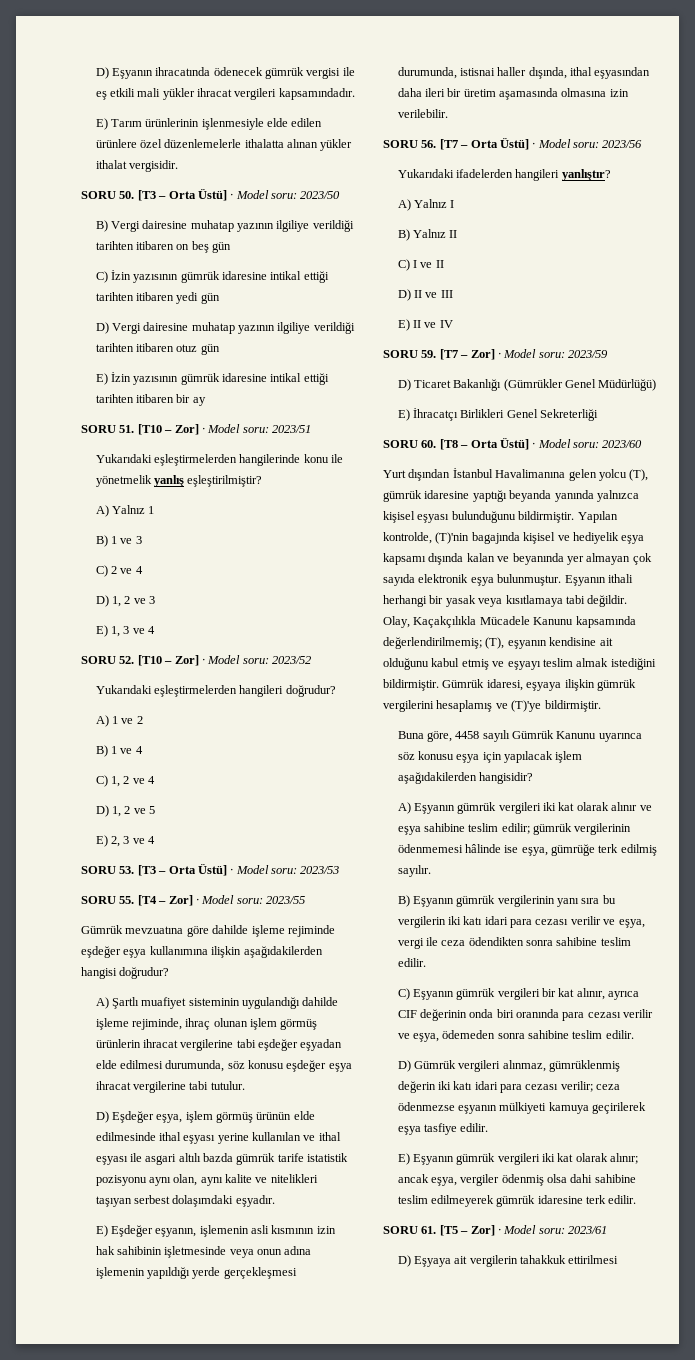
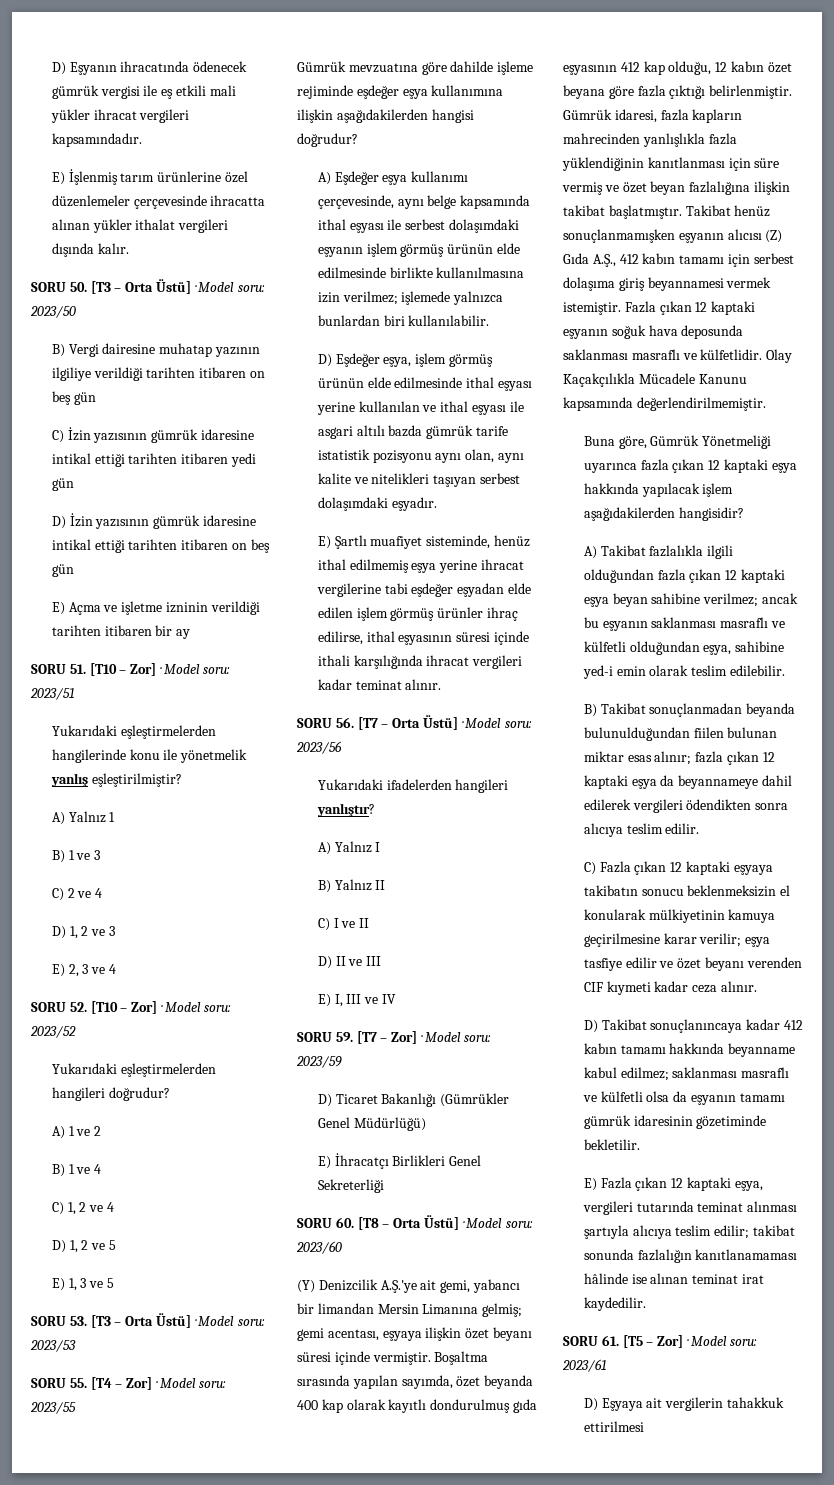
[110,118,323,130] [95,139,353,151] [95,160,178,172] Tarım ürünlerinin işlenmesiyle elde edilen ürünlere özel düzenlemelerle ithalatta alınan yükler ithalat vergisidir. -> [68,169,248,185] [51,195,266,209] [51,219,229,233] [51,243,129,257] İşlenmiş tarım ürünlerine özel düzenlemeler çerçevesinde ihracatta alınan yükler ithalat vergileri dışında kalır.
[111,322,355,334] [95,343,220,355] [95,372,329,385] [95,394,174,403] Vergi dairesine muhatap yazının ilgiliye verildiği tarihten itibaren otuz gün // E) İzin yazısının gümrük idaresine intikal ettiği tarihten itibaren -> [69,513,256,529] [51,539,270,553] [51,564,74,577] [51,601,260,615] [51,625,152,636] İzin yazısının gümrük idaresine intikal ettiği tarihten itibaren on beş gün // E) Açma ve işletme izninin verildiği tarihten itibaren
[110,626,120,637] 1, -> [68,964,79,977] 2,
[110,836,156,847] 2, 3 ve 4 -> [68,1278,114,1291] 1, 3 ve 5
[111,997,339,1009] [95,1018,318,1030] [95,1039,343,1051] [95,1060,352,1072] [95,1081,245,1093] Şartlı muafiyet sisteminin uygulandığı dahilde işleme rejiminde, ihraç olunan işlem görmüş ürünlerin ihracat vergilerine tabi eşdeğer eşyadan elde edilmesi durumunda, söz konusu eşdeğer eşya ihracat vergilerine tabi tutulur. -> [334,171,469,185] [317,195,531,209] [317,219,519,233] [317,243,520,257] [317,267,525,278] [317,291,504,305] [317,315,490,326] Eşdeğer eşya kullanımı çerçevesinde, aynı belge kapsamında ithal eşyası ile serbest dolaşımdaki eşyanın işlem görmüş ürünün elde edilmesinde birlikte kullanılmasına izin verilmez; işlemede yalnızca bunlardan biri kullanılabilir.
[110,1225,336,1237] [95,1246,312,1258] [95,1267,297,1279] [397,67,651,79] [397,88,629,100] [397,109,448,118] Eşdeğer eşyanın, işlemenin asli kısmının izin hak sahibinin işletmesinde veya onun adına işlemenin yapıldığı yerde gerçekleşmesi durumunda, istisnai haller dışında, ithal eşyasından daha ileri bir üretim aşamasında olmasına izin verilebilir. -> [334,535,530,549] [317,559,524,573] [316,583,531,597] [317,607,518,621] [317,631,529,645] [317,655,523,669] [317,679,442,690] Şartlı muafiyet sisteminde, henüz ithal edilmemiş eşya yerine ihracat vergilerine tabi eşdeğer eşyadan elde edilen işlem görmüş ürünler ihraç edilirse, ithal eşyasının süresi içinde ithali karşılığında ihracat vergileri kadar teminat alınır.
[412,320,421,328] II -> [334,994,362,1007] I, III
[383,468,649,481] [383,490,639,502] [383,511,618,523] [383,532,645,544] [383,553,652,565] [383,574,633,586] [383,595,628,607] [383,616,636,628] [383,637,613,649] [383,658,656,670] [383,679,636,691] [383,700,601,712] [397,730,642,742] [397,751,502,763] Yurt dışından İstanbul Havalimanına gelen yolcu (T), gümrük idaresine yaptığı beyanda yanında yalnızca kişisel eşyası bulunduğunu bildirmiştir. Yapılan kontrolde, (T)'nin bagajında kişisel ve hediyelik eşya kapsamı dışında kalan ve beyanında yer almayan çok sayıda elektronik eşya bulunmuştur. Eşyanın ithali herhangi bir yasak veya kısıtlamaya tabi değildir. Olay, Kaçakçılıkla Mücadele Kanunu kapsamında değerlendirilmemiş; (T), eşyanın kendisine ait olduğunu kabul etmiş ve eşyayı teslim almak istediğini bildirmiştir. Gümrük idaresi, eşyaya ilişkin gümrük vergilerini hesaplamış ve (T)'ye bildirmiştir. // Buna göre, 4458 sayılı Gümrük Kanunu uyarınca söz konusu eşya için -> [297,1279,520,1293] [297,1303,523,1317] [297,1327,532,1341] [297,1351,489,1365] [297,1375,534,1389] [297,1399,537,1413] [563,61,792,75] [563,85,793,99] [563,109,743,123] [563,133,737,147] [562,157,780,171] [562,181,790,195] [563,205,771,219] [563,229,783,243] [563,253,794,267] [563,277,772,291] [563,301,756,315] [563,325,744,339] [563,349,793,363] [563,373,747,387] [563,397,766,411] [583,435,772,449] [583,459,797,473] [583,483,639,494] (Y) Denizcilik A.Ş.'ye ait gemi, yabancı bir limandan Mersin Limanına gelmiş; gemi acentası, eşyaya ilişkin özet beyanı süresi içinde vermiştir. Boşaltma sırasında yapılan sayımda, özet beyanda 400 kap olarak kayıtlı dondurulmuş gıda eşyasının 412 kap olduğu, 12 kabın özet beyana göre fazla çıktığı belirlenmiştir. Gümrük idaresi, fazla kapların mahrecinden yanlışlıkla fazla yüklendiğinin kanıtlanması için süre vermiş ve özet beyan fazlalığına ilişkin takibat başlatmıştır. Takibat henüz sonuçlanmamışken eşyanın alıcısı (Z) Gıda A.Ş., 412 kabın tamamı için serbest dolaşıma giriş beyannamesi vermek istemiştir. Fazla çıkan 12 kaptaki eşyanın soğuk hava deposunda saklanması masraflı ve külfetlidir. Olay Kaçakçılıkla Mücadele Kanunu kapsamında değerlendirilmemiştir. // Buna göre, Gümrük Yönetmeliği uyarınca fazla çıkan 12 kaptaki eşya hakkında
[413,802,652,814] [397,823,632,835] [397,844,657,856] [397,865,431,877] [397,895,616,907] [397,916,645,928] [397,937,466,949] Eşyanın gümrük vergileri iki kat olarak alınır ve eşya sahibine teslim edilir; gümrük vergilerinin ödenmemesi hâlinde ise eşya, gümrüğe terk edilmiş sayılır. // B) Eşyanın gümrük vergilerinin yanı sıra bu vergilerin iki katı idari para cezası verilir ve eşya, vergi ile ceza -> [600,545,734,559] [583,569,785,583] [583,593,798,607] [583,617,785,631] [583,641,785,655] [582,665,785,679] [583,703,796,717] [583,727,778,741] [583,751,775,765] [583,775,792,789] [583,799,683,813] Takibat fazlalıkla ilgili olduğundan fazla çıkan 12 kaptaki eşya beyan sahibine verilmez; ancak bu eşyanın saklanması masraflı ve külfetli olduğundan eşya, sahibine yed-i emin olarak teslim edilebilir. // B) Takibat sonuçlanmadan beyanda bulunulduğundan fiilen bulunan miktar esas alınır; fazla çıkan 12 kaptaki eşya da beyannameye dahil edilerek vergileri
[556,937,598,946] sahibine -> [583,823,623,837] alıcıya
[412,988,640,1000] [397,1009,654,1021] [397,1030,634,1042] [397,1060,621,1072] [397,1081,621,1093] [397,1102,647,1114] [397,1123,489,1135] [397,1153,639,1165] [397,1174,636,1186] [397,1195,637,1207] Eşyanın gümrük vergileri bir kat alınır, ayrıca CIF değerinin onda biri oranında para cezası verilir ve eşya, ödemeden sonra sahibine teslim edilir. // D) Gümrük vergileri alınmaz, gümrüklenmiş değerin iki katı idari para cezası verilir; ceza ödenmezse eşyanın mülkiyeti kamuya geçirilerek eşya tasfiye edilir. // E) Eşyanın gümrük vergileri iki kat olarak alınır; ancak eşya, vergiler ödenmiş olsa dahi sahibine teslim edilmeyerek gümrük idaresine terk edilir. -> [599,861,773,875] [583,885,791,897] [583,909,776,923] [583,933,771,947] [583,957,802,971] [583,981,757,995] [583,1019,803,1033] [583,1043,796,1057] [583,1067,790,1081] [582,1091,785,1105] [583,1115,767,1129] [583,1139,640,1150] [583,1177,763,1191] [582,1201,798,1215] [583,1225,795,1239] [583,1249,798,1263] [583,1273,764,1284] [583,1297,646,1311] Fazla çıkan 12 kaptaki eşyaya takibatın sonucu beklenmeksizin el konularak mülkiyetinin kamuya geçirilmesine karar verilir; eşya tasfiye edilir ve özet beyanı verenden CIF kıymeti kadar ceza alınır. // D) Takibat sonuçlanıncaya kadar 412 kabın tamamı hakkında beyanname kabul edilmez; saklanması masraflı ve külfetli olsa da eşyanın tamamı gümrük idaresinin gözetiminde bekletilir. // E) Fazla çıkan 12 kaptaki eşya, vergileri tutarında teminat alınması şartıyla alıcıya teslim edilir; takibat sonunda fazlalığın kanıtlanamaması hâlinde ise alınan teminat irat kaydedilir.

